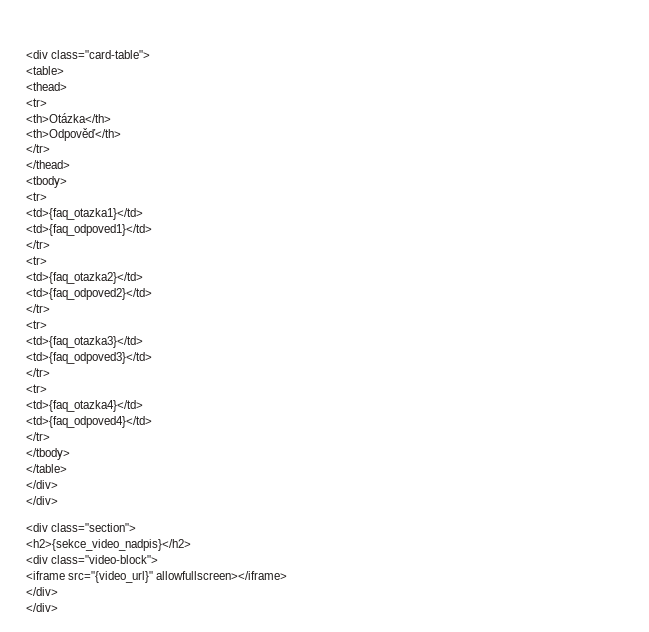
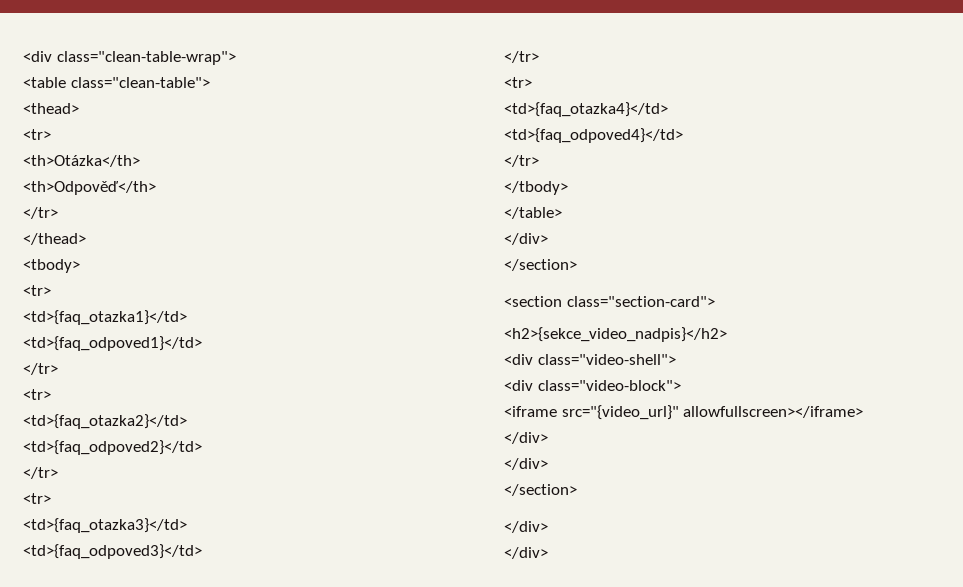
[26,50,151,59] [26,66,64,75] <div class="card-table"> // <table> -> [23,51,236,65] [23,77,210,88] <div class="clean-table-wrap"> // <table class="clean-table">
[26,496,58,505] [26,523,137,532] [26,539,191,551] </div> // <div class="section"> // <h2>{sekce_video_nadpis}</h2> -> [504,259,577,271] [504,296,715,307] [504,327,727,342] [504,354,676,365] </section> // <section class="section-card"> // <h2>{sekce_video_nadpis}</h2> // <div class="video-shell">
(58, 607) none -> [504,484,577,496] [504,521,548,533] [504,547,548,559] // </section> // </div> // </div>

